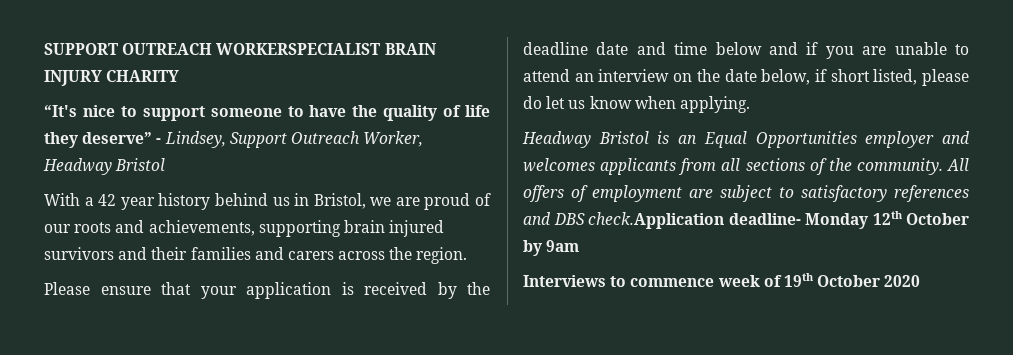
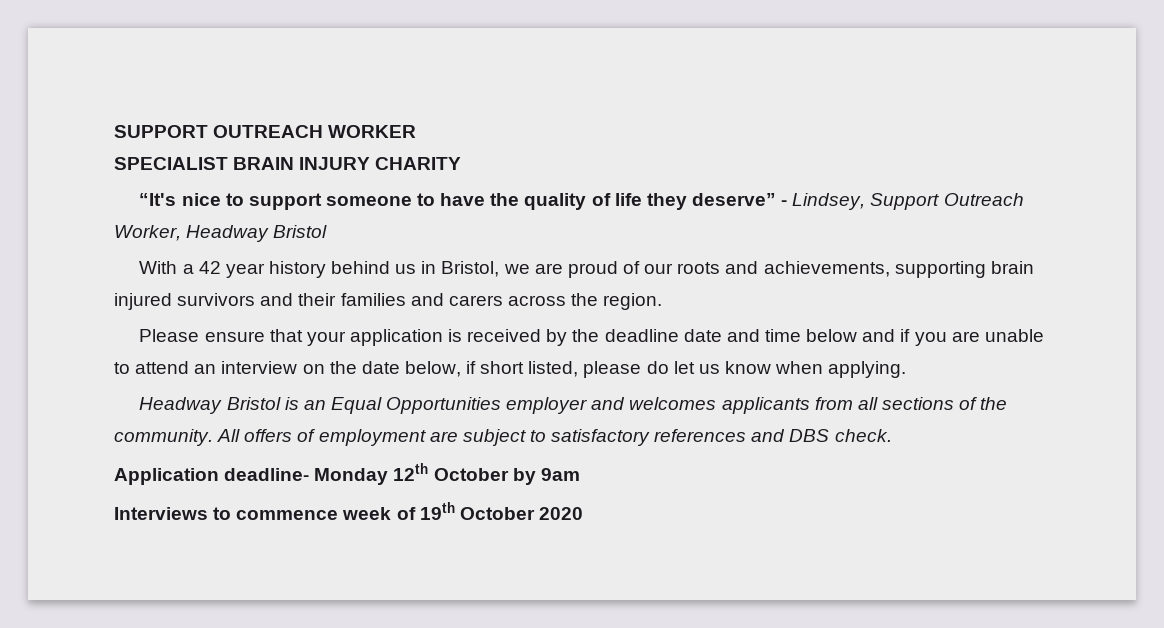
[216,43,381,55] WORKERSPECIALIST -> [328,125,417,138] [114,157,228,170] WORKER // SPECIALIST
[588,212,724,229] check.Application -> [834,429,892,442] [114,468,219,485] check. // Application

